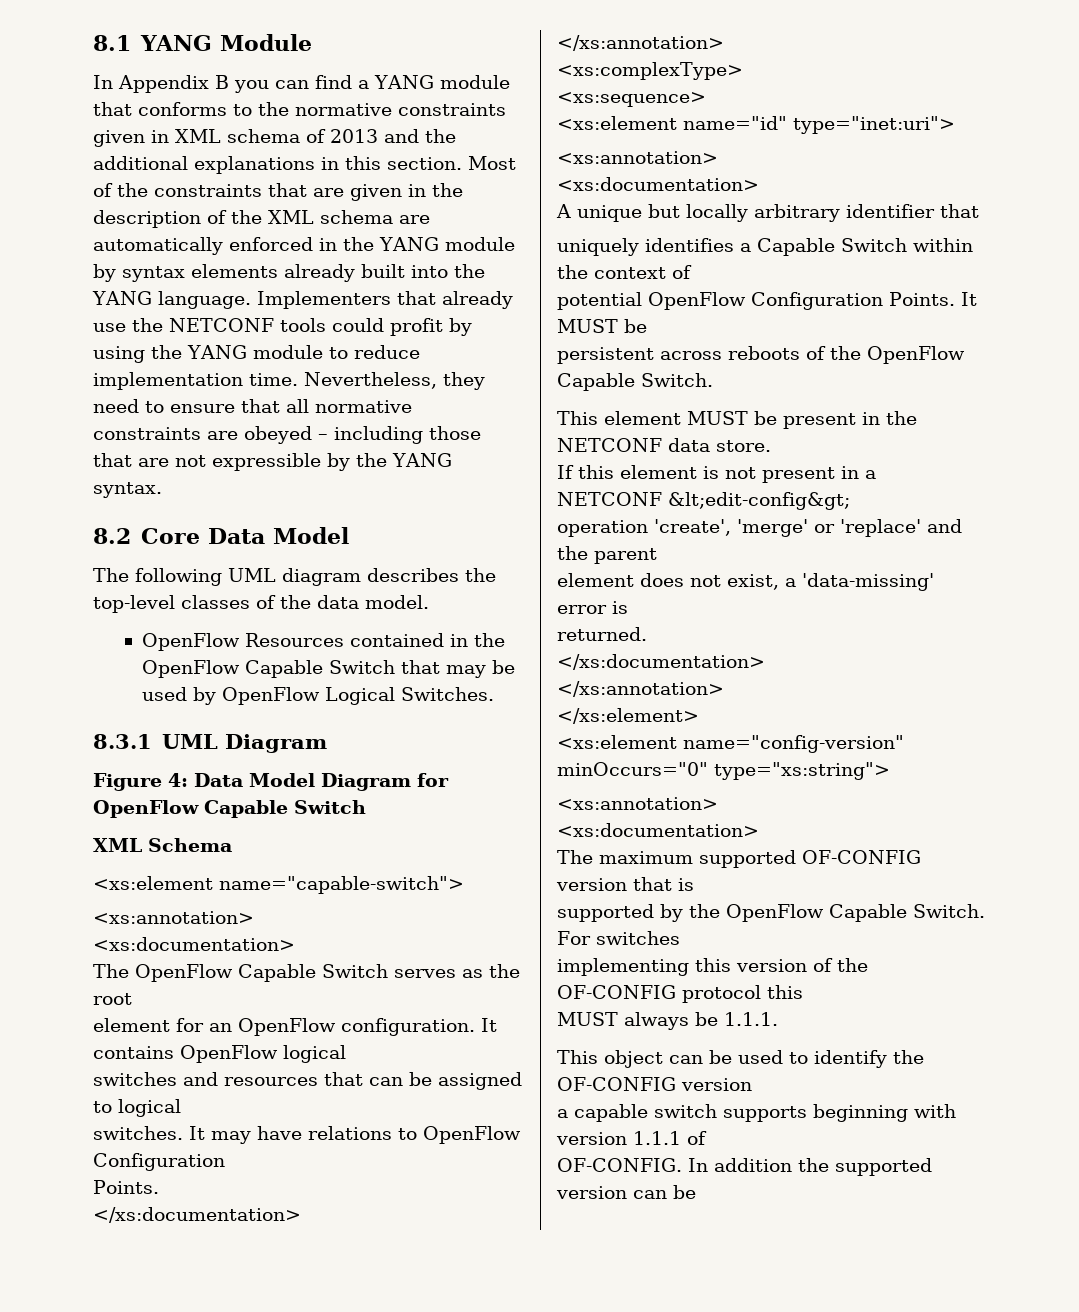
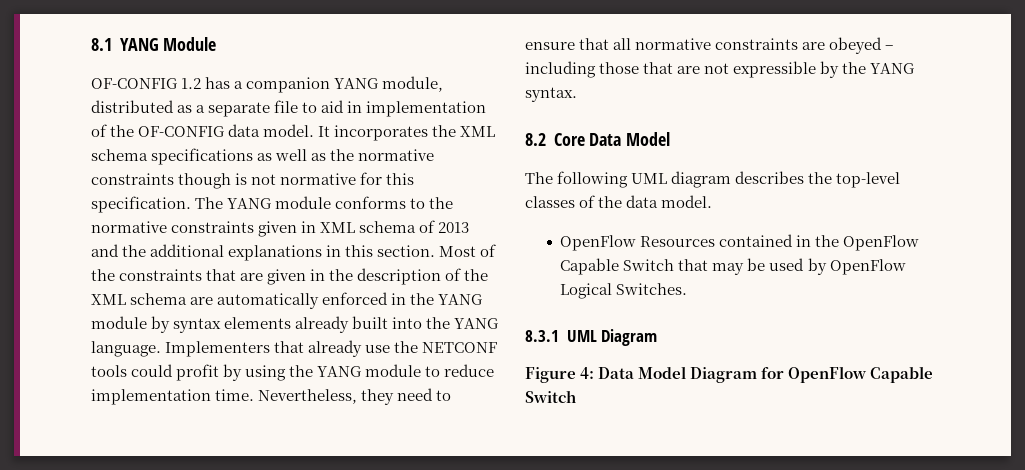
[93,75,510,93] [93,102,132,116] In Appendix B you can find a YANG module that -> [91,76,444,93] [91,100,487,117] [91,124,496,141] [91,148,435,165] [91,172,415,189] [91,196,332,213] OF-CONFIG 1.2 has a companion YANG module, distributed as a separate file to aid in implementation of the OF-CONFIG data model. It incorporates the XML schema specifications as well as the normative constraints though is not normative for this specification. The YANG module
[93,838,232,852] [93,876,464,894] [93,911,254,924] [93,937,295,951] [93,964,520,982] [93,993,132,1005] [93,1018,497,1036] [93,1045,346,1063] [93,1072,522,1090] [93,1099,181,1117] [93,1126,521,1144] [93,1153,225,1171] [93,1180,159,1194] [93,1207,301,1223] [557,35,724,51] [557,62,743,80] [557,92,706,107] [557,116,955,134] [557,151,718,164] [557,177,759,191] [556,204,979,222] [557,238,973,256] [557,265,692,279] [557,292,977,310] [557,319,647,333] [557,346,965,364] [557,373,713,391] [557,411,917,429] [557,438,771,452] [557,465,876,483] [557,492,850,510] [557,519,962,537] [557,546,657,564] [557,573,934,591] [557,601,628,614] [557,627,647,641] [557,654,765,670] [557,681,724,697] [557,708,699,724] [557,735,904,753] [557,762,890,780] [557,797,718,810] [557,823,759,837] [557,850,921,868] [556,877,694,891] [557,904,985,922] [557,931,680,945] [557,958,868,976] [557,985,803,1003] [557,1012,778,1030] [557,1050,924,1068] [557,1077,752,1091] [557,1104,956,1122] [556,1131,707,1145] [557,1158,932,1176] [556,1185,696,1199] // XML Schema // <xs:element name="capable-switch"> // <xs:annotation> // <xs:documentation> // The OpenFlow Capable Switch serves as the root // element for an OpenFlow configuration. It contains OpenFlow logical // switches and resources that can be assigned to logical // switches. It may have relations to OpenFlow Configuration // Points. // </xs:documentation> // </xs:annotation> // <xs:complexType> // <xs:sequence> // <xs:element name="id" type="inet:uri"> // <xs:annotation> // <xs:documentation> // A unique but locally arbitrary identifier that // uniquely identifies a Capable Switch within the context of // potential OpenFlow Configuration Points. It MUST be // persistent across reboots of the OpenFlow Capable Switch. // This element MUST be present in the NETCONF data store. // If this element is not present in a NETCONF &lt;edit-config&gt; // operation 'create', 'merge' or 'replace' and the parent // element does not exist, a 'data-missing' error is // returned. // </xs:documentation> // </xs:annotation> // </xs:element> // <xs:element name="config-version" minOccurs="0" type="xs:string"> // <xs:annotation> // <xs:documentation> // The maximum supported OF-CONFIG version that is // supported by the OpenFlow Capable Switch. For switches // implementing this version of the OF-CONFIG protocol this // MUST always be 1.1.1. // This object can be used to identify the OF-CONFIG version // a capable switch supports beginning with version 1.1.1 of // OF-CONFIG. In addition the supported version can be -> (576, 396) none

